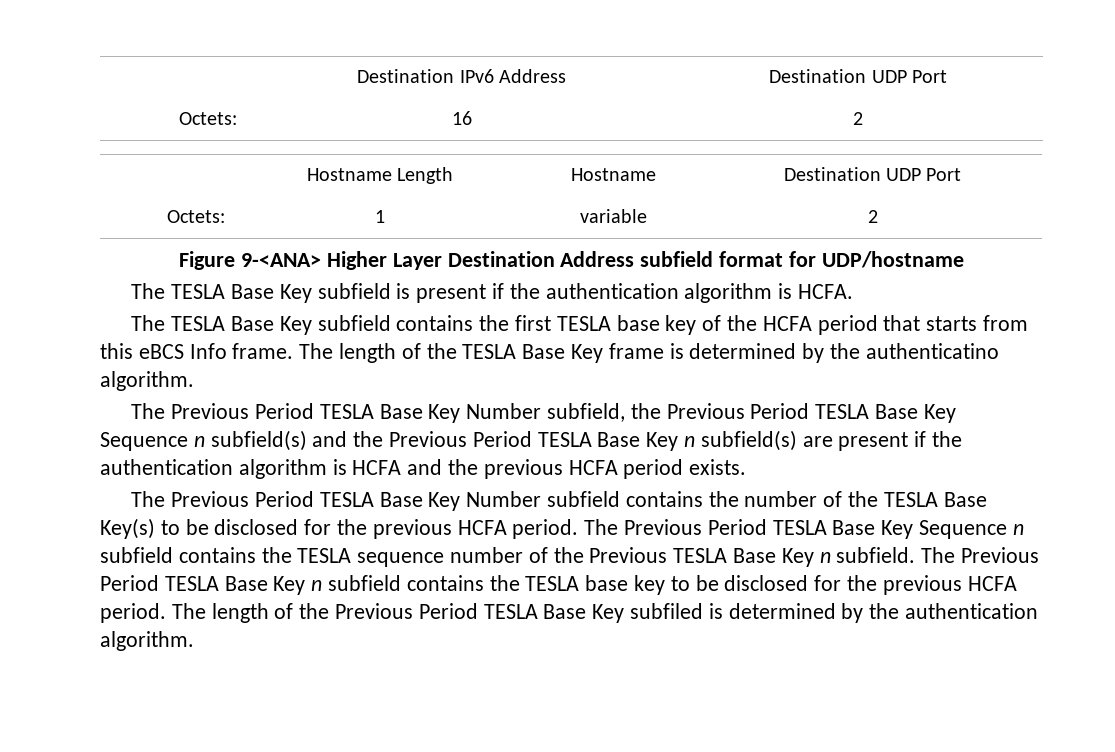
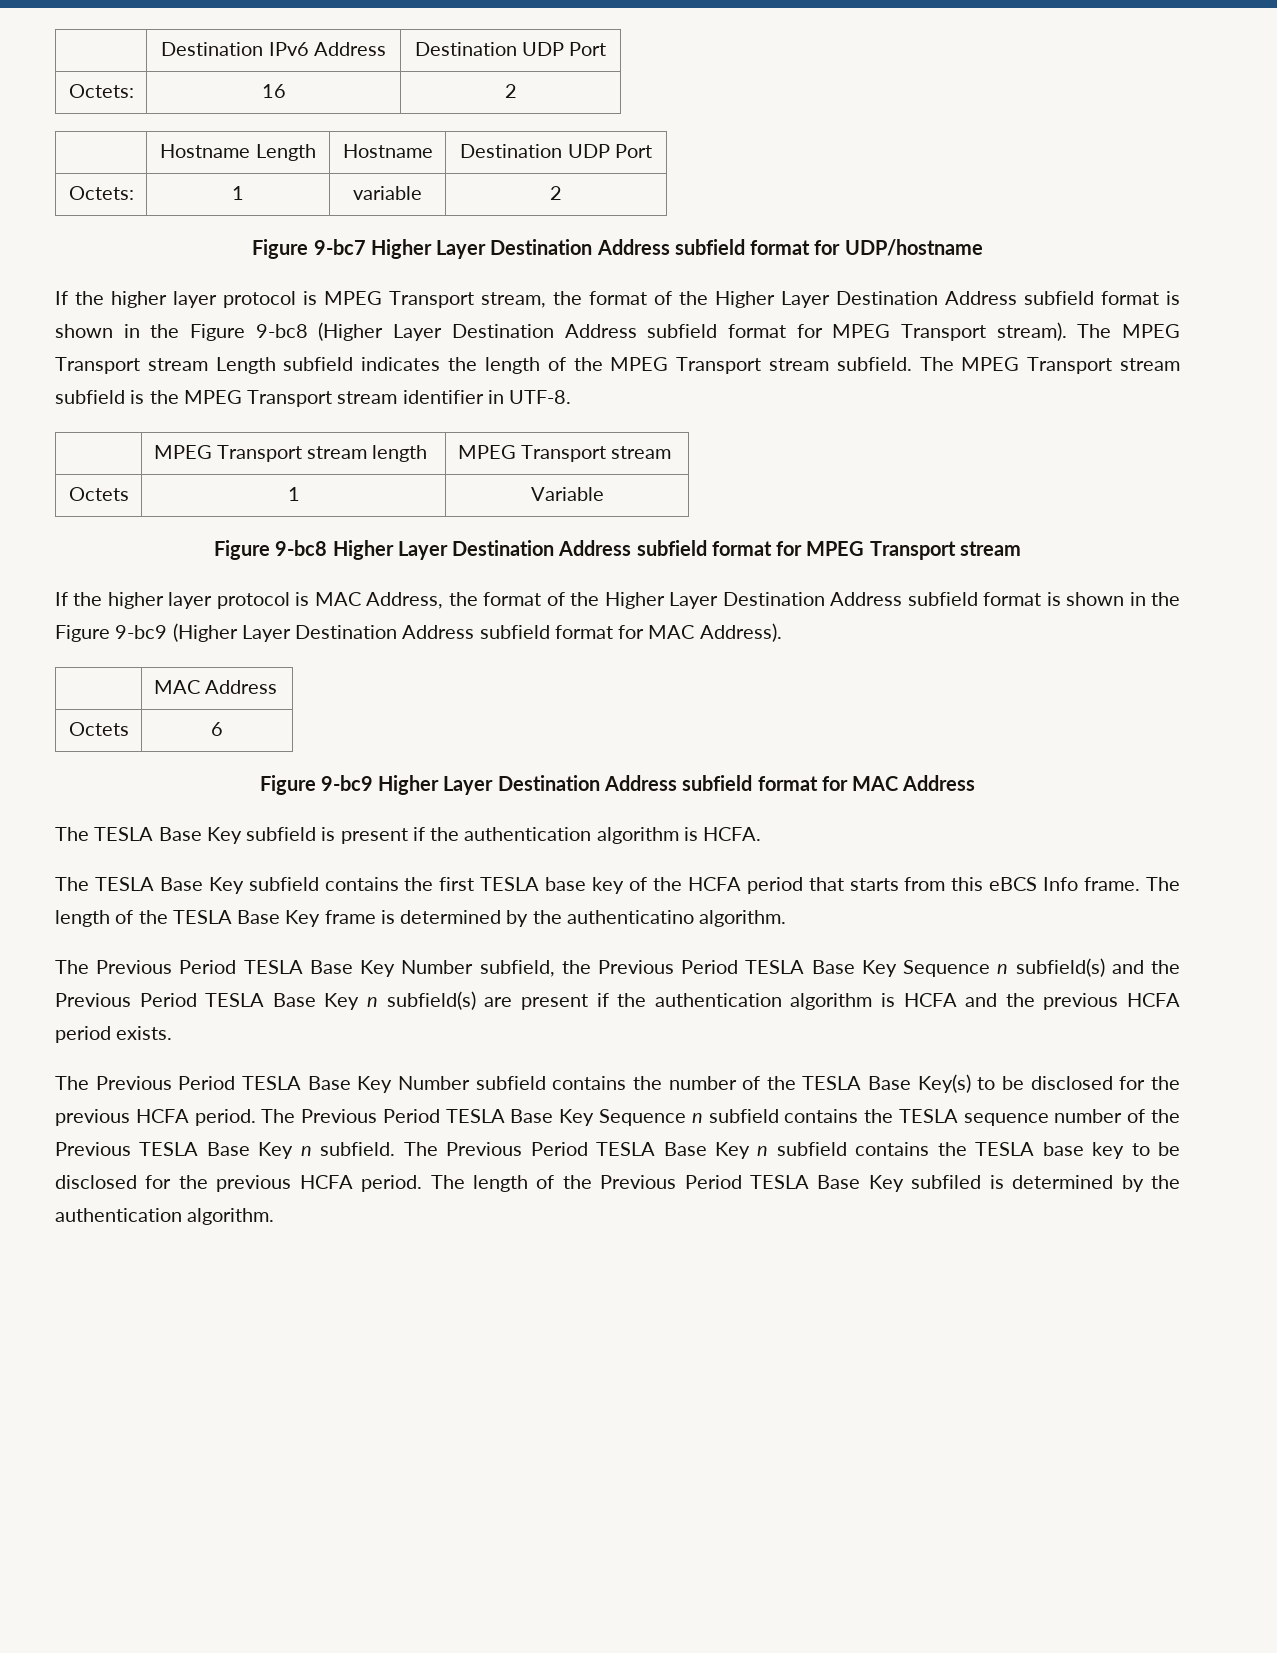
[241,253,322,267] 9-<ANA> -> [313,239,366,255] 9-bc7
(964, 259) none -> [55,291,1180,308] [55,322,1180,341] [55,357,1180,374] [55,390,572,407] [153,445,428,462] [457,445,672,462] [68,487,129,501] [287,487,300,501] [530,487,604,501] [214,540,1021,560] [55,592,1180,609] [55,623,782,642] [153,680,277,694] [68,722,129,736] [211,722,223,736] [259,775,976,795] // If the higher layer protocol is MPEG Transport stream, the format of the Higher Layer Destination Address subfield format is shown in the Figure 9-bc8 (Higher Layer Destination Address subfield format for MPEG Transport stream). The MPEG Transport stream Length subfield indicates the length of the MPEG Transport stream subfield. The MPEG Transport stream subfield is the MPEG Transport stream identifier in UTF-8. // | MPEG Transport stream length | MPEG Transport stream // Octets | 1 | Variable // Figure 9-bc8 Higher Layer Destination Address subfield format for MPEG Transport stream // If the higher layer protocol is MAC Address, the format of the Higher Layer Destination Address subfield format is shown in the Figure 9-bc9 (Higher Layer Destination Address subfield format for MAC Address). // | MAC Address // Octets | 6 // Figure 9-bc9 Higher Layer Destination Address subfield format for MAC Address

